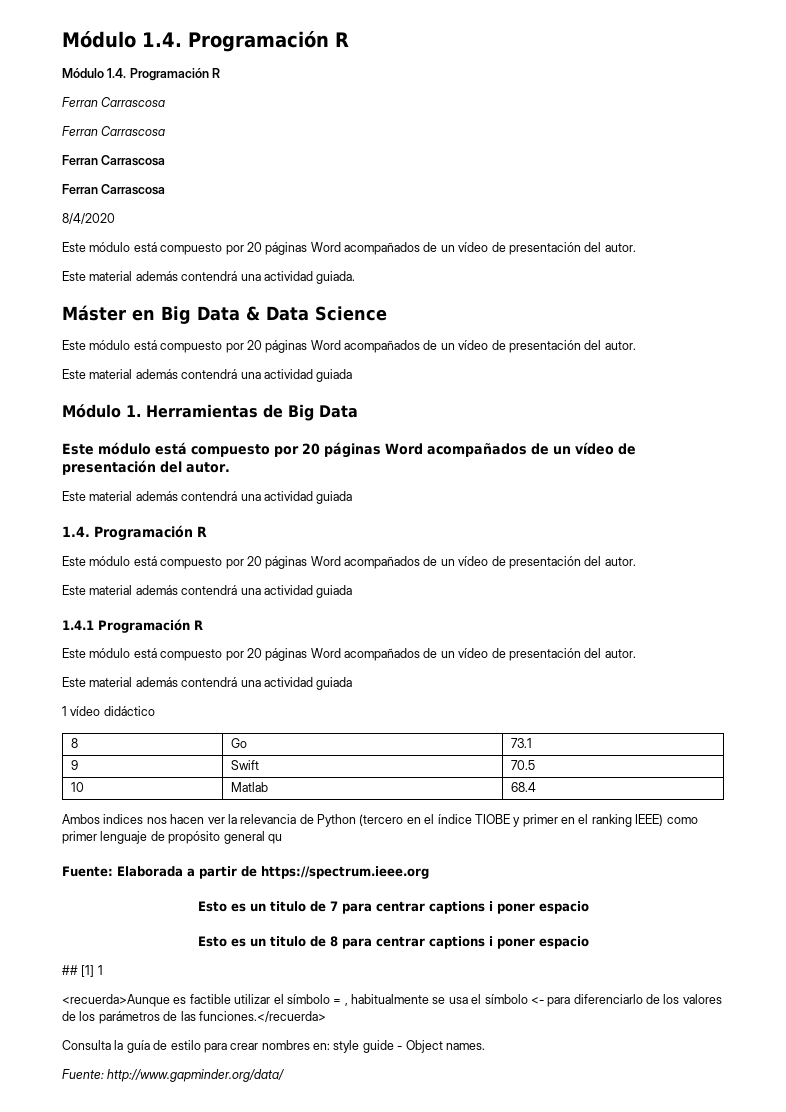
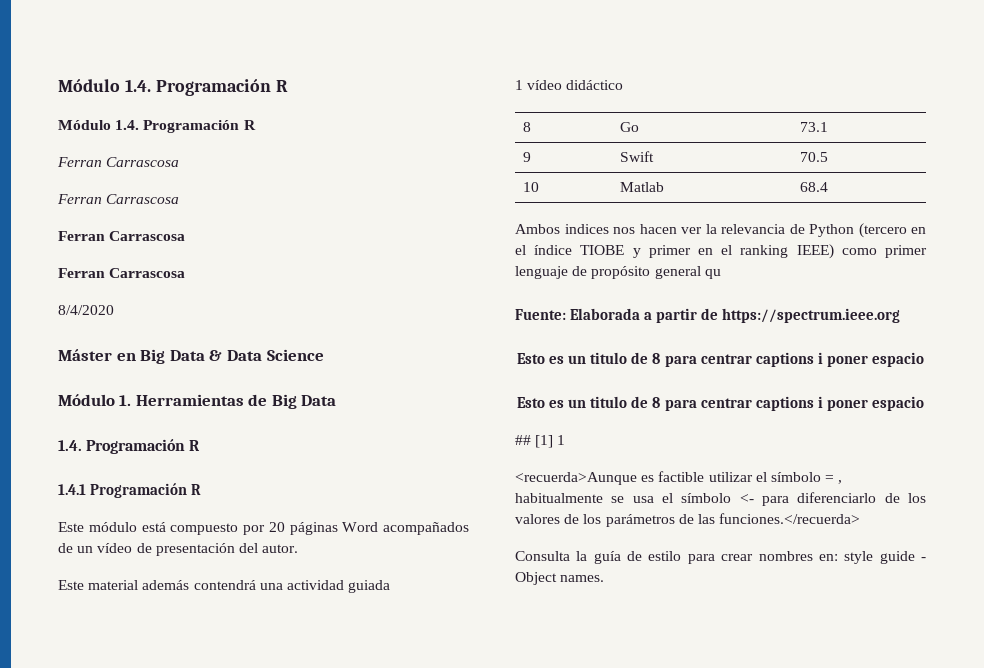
[62,242,636,255] [62,271,356,284] // Este módulo está compuesto por 20 páginas Word acompañados de un vídeo de presentación del autor. // Este material además contendrá una actividad guiada. -> (114, 310) none
[62,340,636,353] [62,369,353,382] // Este módulo está compuesto por 20 páginas Word acompañados de un vídeo de presentación del autor. // Este material además contendrá una actividad guiada -> (324, 355) none
[62,442,636,458] [62,460,230,475] [62,491,353,504] [62,525,207,541] [62,556,636,569] [62,585,353,598] Este módulo está compuesto por 20 páginas Word acompañados de un vídeo de presentación del autor. // Este material además contendrá una actividad guiada // 1.4. Programación R // Este módulo está compuesto por 20 páginas Word acompañados de un vídeo de presentación del autor. // Este material además contendrá una actividad guiada -> [58,439,201,454] 1.4. Programación R
[329,901,338,911] 7 -> [652,353,661,364] 8
[62,1069,286,1082] // Fuente: http://www.gapminder.org/data/ -> (605, 578) none

